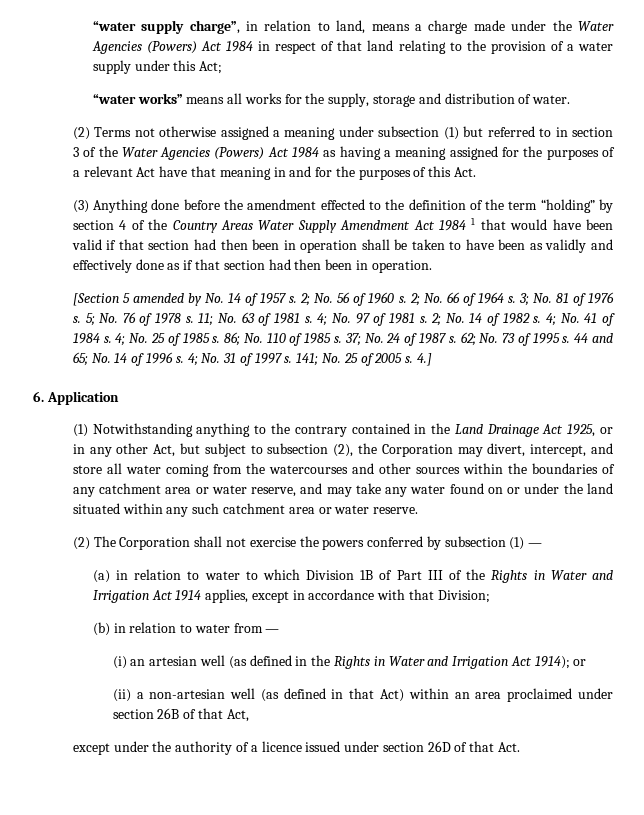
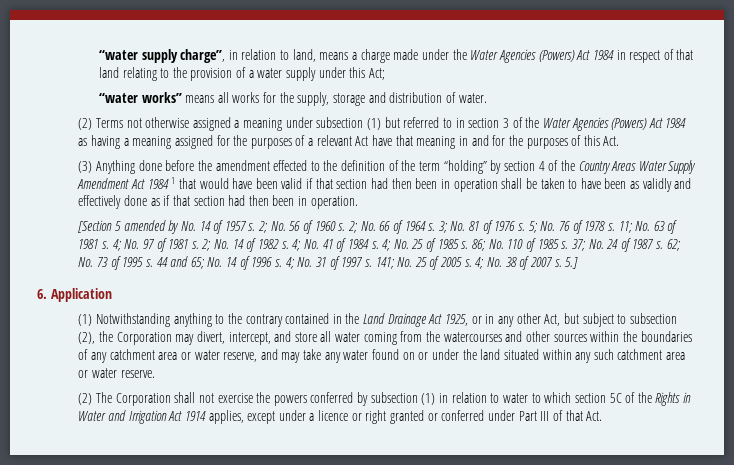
[416,353,432,366] 4.] -> [475,256,579,270] 4; No. 38 of 2007 s. 5.]
[528,543,543,547] [92,570,110,583] — // (a) -> (436, 399) none
[306,570,443,580] Division 1B of Part III -> [574,393,622,403] section 5C
[292,589,490,603] [92,622,280,636] [112,655,587,669] [112,688,614,702] [112,708,249,722] [72,741,451,755] in accordance with that Division; // (b) in relation to water from — // (i) an artesian well (as defined in the Rights in Water and Irrigation Act 1914); or // (ii) a non-artesian well (as defined in that Act) within an area proclaimed under section 26B of that Act, // except under the authority of a licence issued under section 26D -> [278,410,550,424] under a licence or right granted or conferred under Part III

